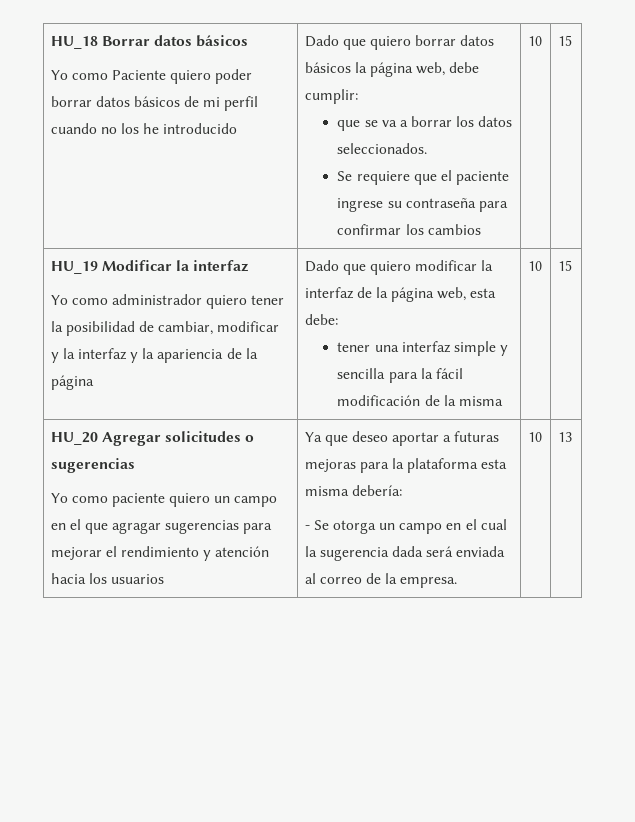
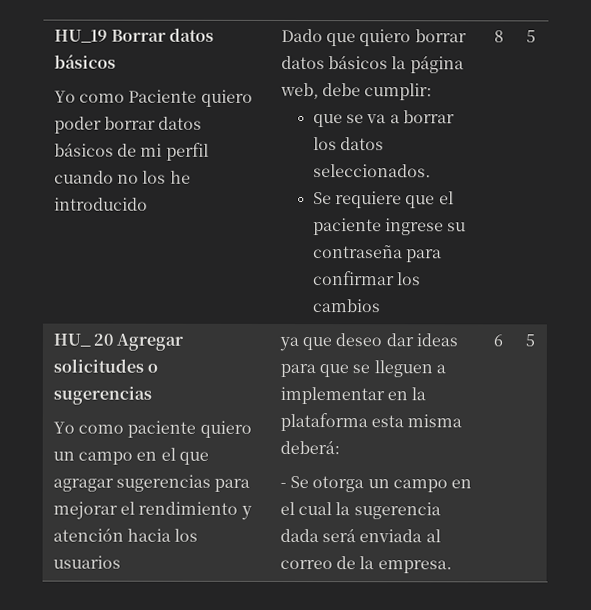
[50,36,98,49] HU_18 -> [53,29,108,43] HU_19
[527,36,542,46] [557,35,572,46] [50,260,250,274] [50,294,285,309] [50,321,280,336] [50,348,258,363] [50,375,94,390] [304,260,494,275] [304,287,497,302] [304,314,338,325] [337,341,509,356] [337,368,463,383] [337,395,503,406] [527,261,542,271] [557,260,572,271] [50,432,98,445] 10 | 15 // HU_19 Modificar la interfaz // Yo como administrador quiero tener la posibilidad de cambiar, modificar y la interfaz y la apariencia de la página | Dado que quiero modificar la interfaz de la página web, esta debe: // tener una interfaz simple y sencilla para la fácil modificación de la misma | 10 | 15 // HU_20 -> [493,30,504,43] [525,30,536,43] [52,333,114,347] 8 | 5 // HU_ 20
[304,432,322,442] Ya -> [278,336,299,352] ya
[392,431,500,446] [304,459,389,473] aportar a futuras mejoras para -> [385,333,459,347] [279,360,447,378] [279,386,409,405] dar ideas para que se lleguen a implementar en
[351,485,402,496] debería: -> [279,439,340,455] deberá:
[527,432,542,442] [557,432,572,442] 10 | 13 -> [492,334,503,347] [524,334,535,347] 6 | 5

